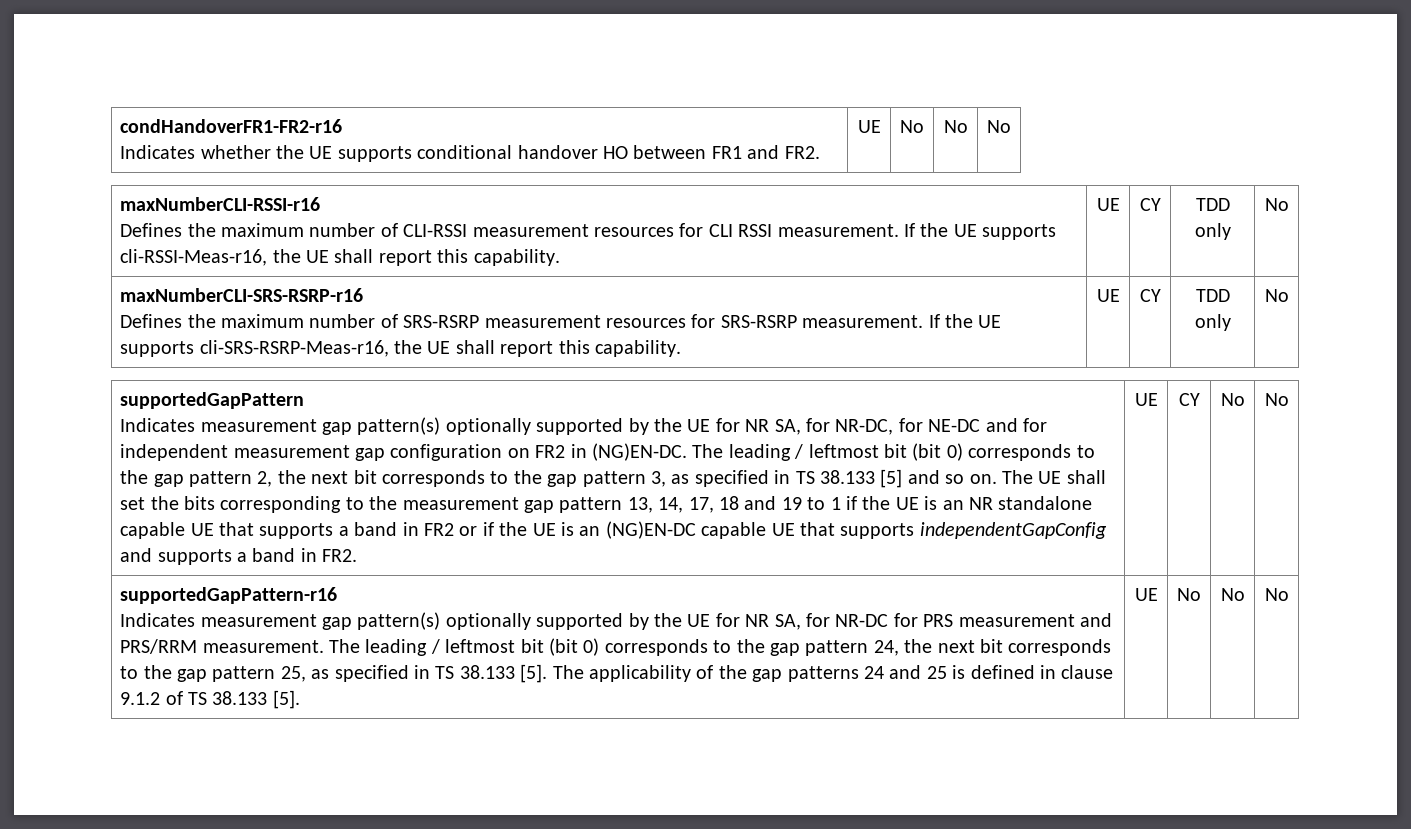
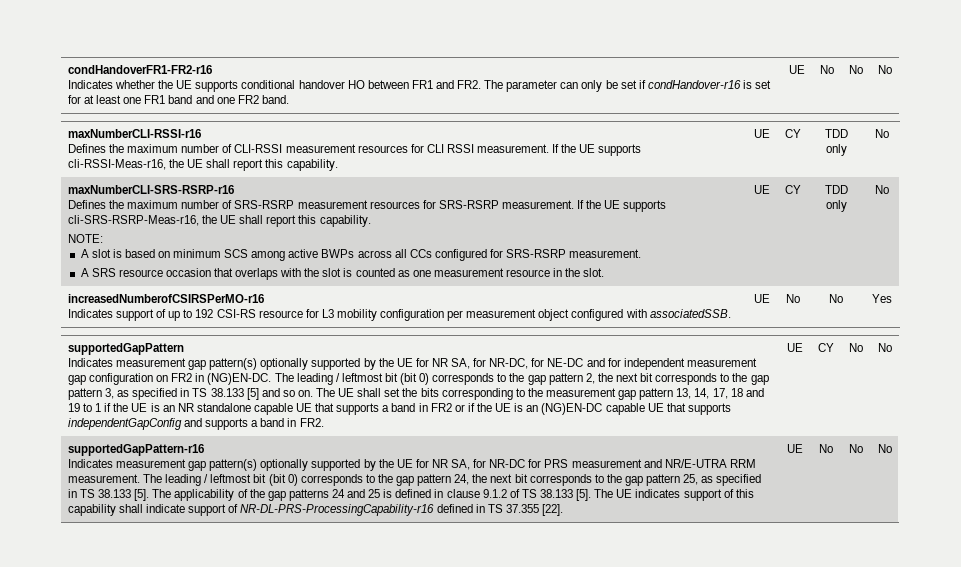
(820, 152) none -> [484,80,772,92] [67,95,289,104] The parameter can only be set if condHandover-r16 is set for at least one FR1 band and one FR2 band.
[1096,289,1120,302] [1139,289,1161,302] [1195,289,1230,302] [1194,314,1231,331] [1264,289,1289,302] | UE | CY | TDD only | No -> [67,234,103,243] [80,249,642,261] [80,268,605,280] [754,185,770,194] [784,185,801,194] [824,185,848,194] [825,200,847,212] [875,185,889,194] [67,294,264,303] [67,309,731,321] [754,294,770,303] [785,294,800,303] [829,294,843,303] [872,294,892,303] // NOTE: // A slot is based on minimum SCS among active BWPs across all CCs configured for SRS-RSRP measurement. // A SRS resource occasion that overlaps with the slot is counted as one measurement resource in the slot. | UE | CY | TDD only | No // increasedNumberofCSIRSPerMO-r16 // Indicates support of up to 192 CSI-RS resource for L3 mobility configuration per measurement object configured with associatedSSB. | UE | No | No | Yes
[120,639,198,654] PRS/RRM -> [664,459,756,468] NR/E-UTRA RRM
(300, 699) none -> [594,489,754,501] [67,504,563,516] The UE indicates support of this capability shall indicate support of NR-DL-PRS-ProcessingCapability-r16 defined in TS 37.355 [22].

